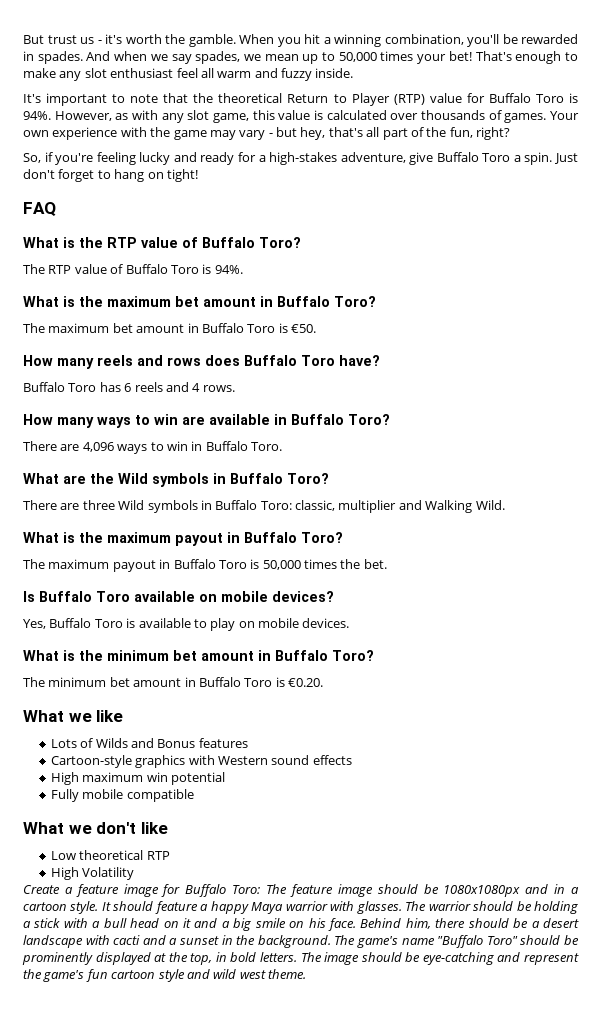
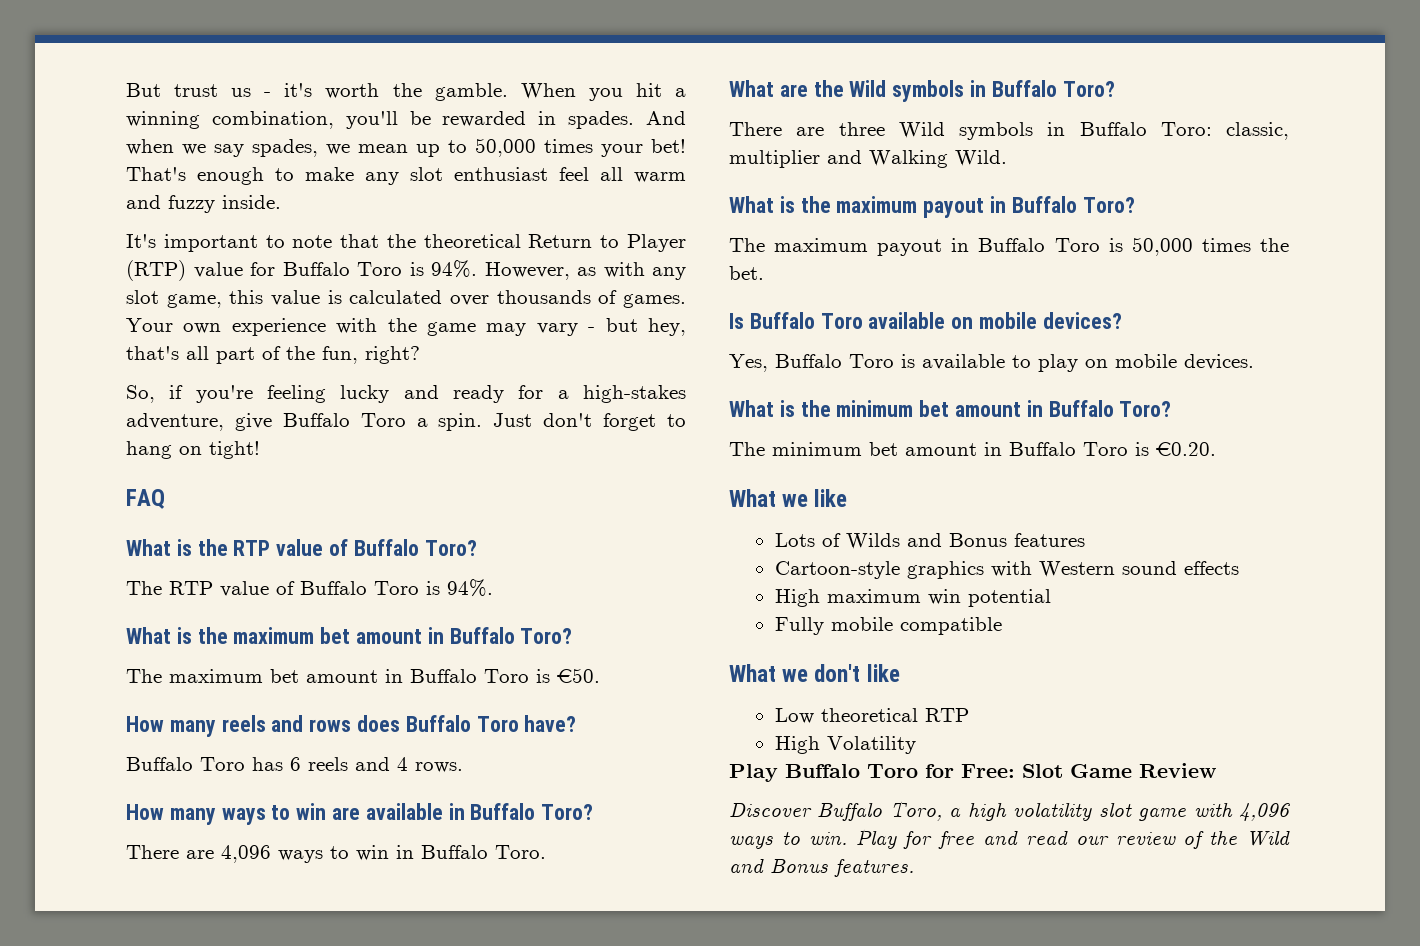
[23,884,580,897] [23,901,578,914] [23,918,580,931] [23,935,580,948] [22,952,579,965] [23,969,306,982] Create a feature image for Buffalo Toro: The feature image should be 1080x1080px and in a cartoon style. It should feature a happy Maya warrior with glasses. The warrior should be holding a stick with a bull head on it and a big smile on his face. Behind him, there should be a desert landscape with cacti and a sunset in the background. The game's name "Buffalo Toro" should be prominently displayed at the top, in bold letters. The image should be eye-catching and represent the game's fun cartoon style and wild west theme. -> [729,763,1216,782] [729,801,1290,821] [729,829,1290,849] [729,858,914,877] Play Buffalo Toro for Free: Slot Game Review // Discover Buffalo Toro, a high volatility slot game with 4,096 ways to win. Play for free and read our review of the Wild and Bonus features.

